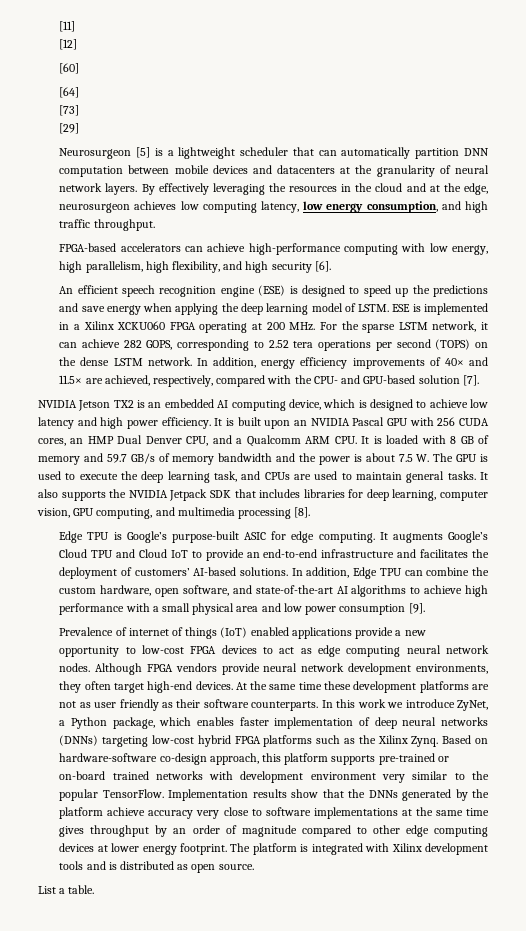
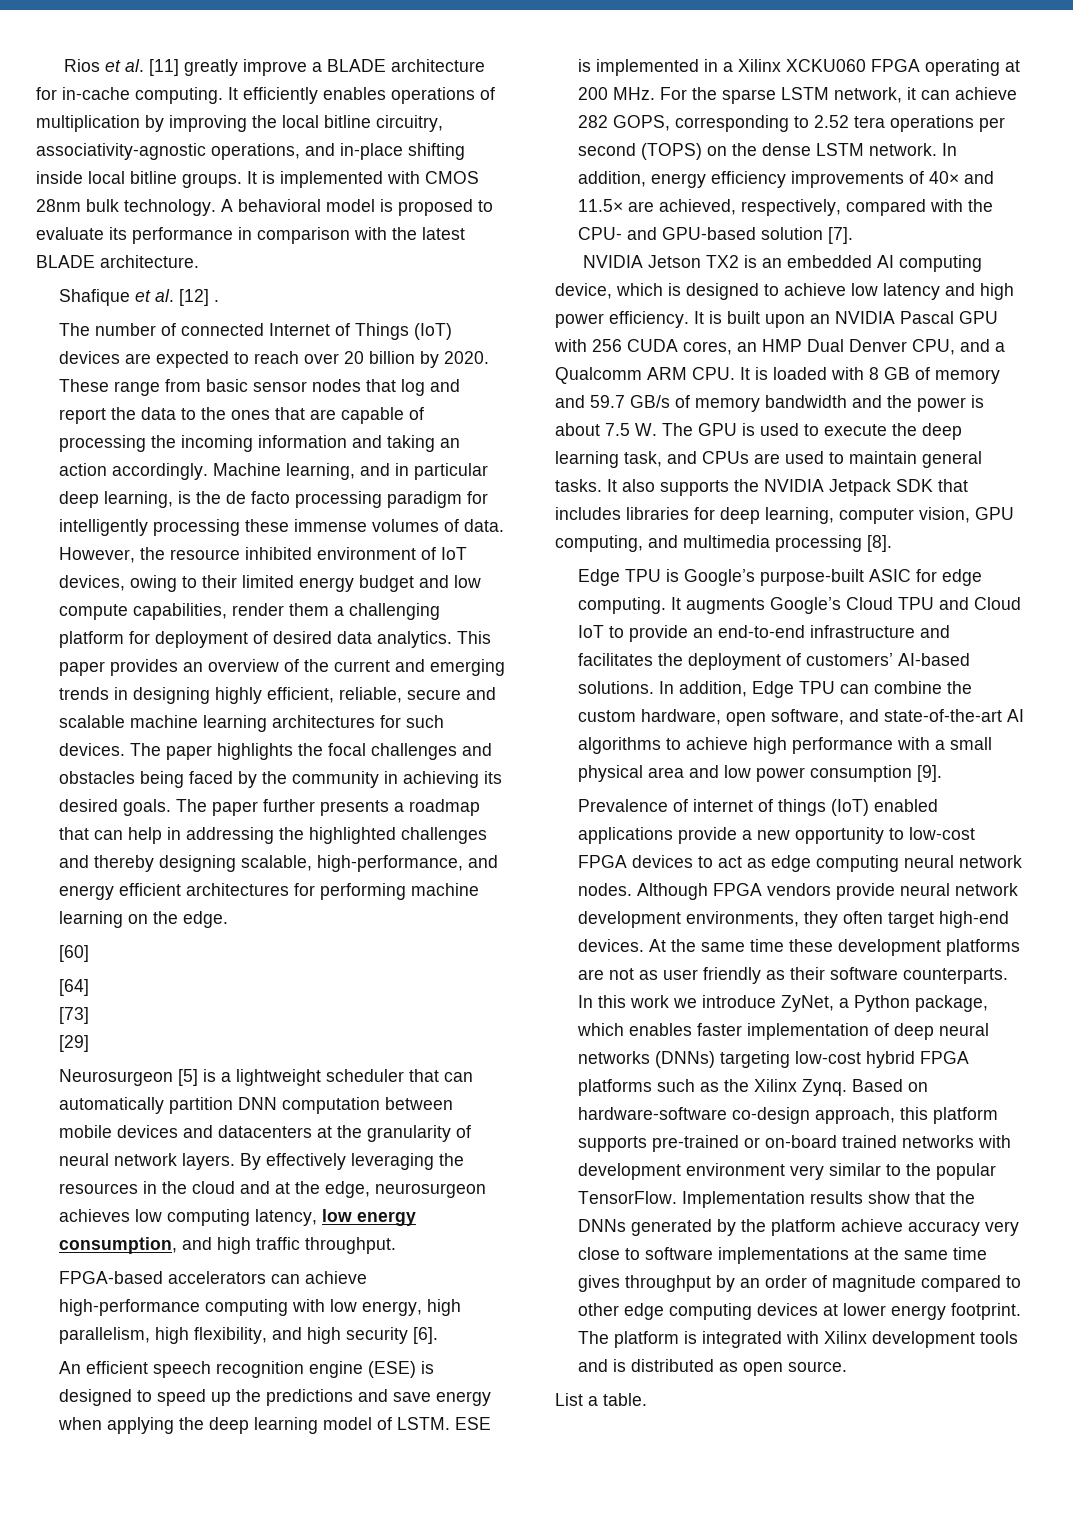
[59,21,76,32] [59,39,78,50] [11] // [12] -> [63,59,485,76] [36,87,495,104] [36,115,443,132] [36,143,465,160] [36,171,479,188] [36,199,493,216] [36,227,465,244] [36,255,199,268] [58,289,219,306] [58,323,452,340] [58,351,489,368] [58,379,460,396] [58,407,424,424] [58,435,460,452] [58,463,488,480] [58,491,488,508] [58,519,504,536] [58,547,467,563] [58,575,481,592] [58,603,440,620] [58,631,491,648] [58,659,505,676] [58,687,496,704] [58,715,444,732] [58,743,492,760] [58,771,502,788] [58,799,480,816] [58,827,487,844] [58,855,498,872] [58,883,479,900] [58,911,228,928] Rios et al. [11] greatly improve a BLADE architecture for in-cache computing. It efficiently enables operations of multiplication by improving the local bitline circuitry, associativity-agnostic operations, and in-place shifting inside local bitline groups. It is implemented with CMOS 28nm bulk technology. A behavioral model is proposed to evaluate its performance in comparison with the latest BLADE architecture. // Shafique et al. [12] . // The number of connected Internet of Things (IoT) devices are expected to reach over 20 billion by 2020. These range from basic sensor nodes that log and report the data to the ones that are capable of processing the incoming information and taking an action accordingly. Machine learning, and in particular deep learning, is the de facto processing paradigm for intelligently processing these immense volumes of data. However, the resource inhibited environment of IoT devices, owing to their limited energy budget and low compute capabilities, render them a challenging platform for deployment of desired data analytics. This paper provides an overview of the current and emerging trends in designing highly efficient, reliable, secure and scalable machine learning architectures for such devices. The paper highlights the focal challenges and obstacles being faced by the community in achieving its desired goals. The paper further presents a roadmap that can help in addressing the highlighted challenges and thereby designing scalable, high-performance, and energy efficient architectures for performing machine learning on the edge.

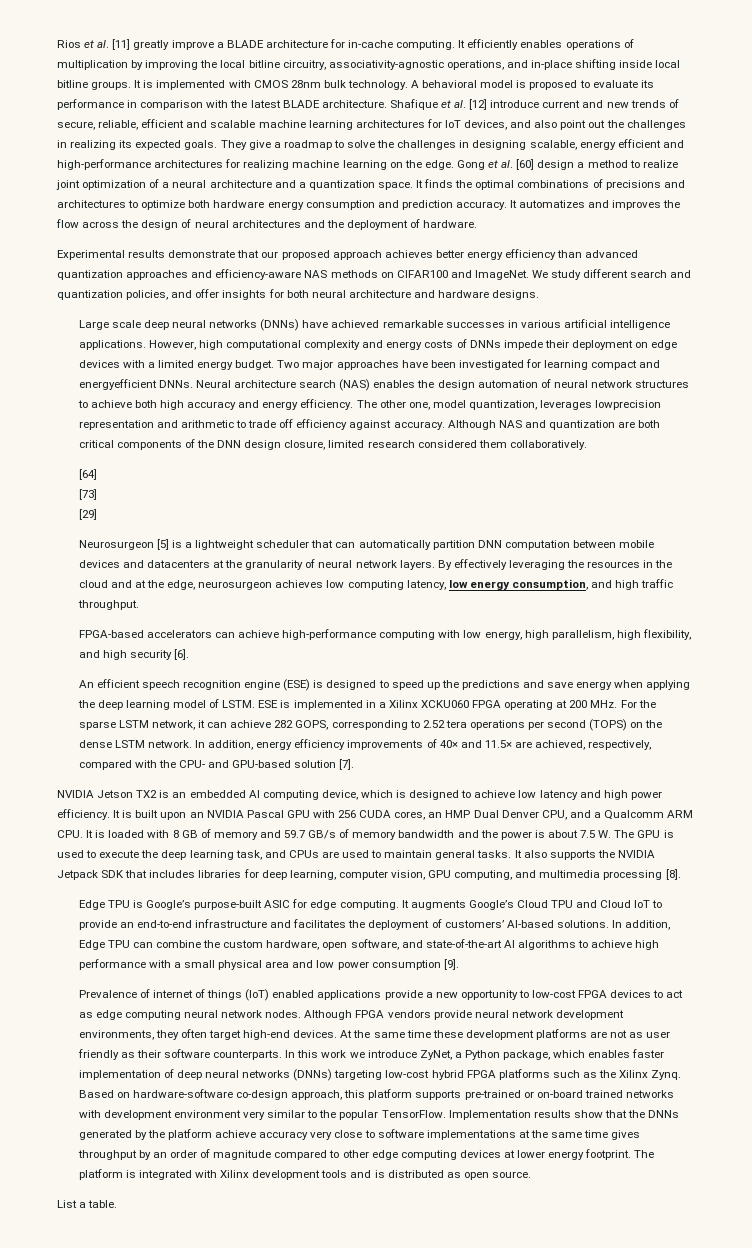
(199, 261) // -> (387, 104) none
[213,300,219,302] [58,323,452,340] [58,351,489,368] [58,379,460,396] [58,407,424,424] [58,435,460,452] [58,463,488,480] [58,491,488,508] [58,519,504,536] [58,547,467,563] [58,575,481,592] [58,603,440,620] [58,631,491,648] [58,659,505,676] [58,687,461,704] . // The number of connected Internet of Things (IoT) devices are expected to reach over 20 billion by 2020. These range from basic sensor nodes that log and report the data to the ones that are capable of processing the incoming information and taking an action accordingly. Machine learning, and in particular deep learning, is the de facto processing paradigm for intelligently processing these immense volumes of data. However, the resource inhibited environment of IoT devices, owing to their limited energy budget and low compute capabilities, render them a challenging platform for deployment of desired data analytics. This paper provides an overview of the current and emerging trends in designing highly efficient, reliable, secure -> [490,99,679,108] [57,119,185,130] introduce current and new trends of secure, reliable, efficient
[405,715,444,728] [58,743,492,760] [58,771,502,788] [58,799,480,816] [58,827,487,844] [58,855,498,872] [58,883,406,900] such devices. The paper highlights the focal challenges and obstacles being faced by the community in achieving its desired goals. The paper further presents a roadmap that can help in addressing the highlighted challenges and thereby designing scalable, high-performance, and energy efficient architectures for performing -> [444,120,686,130] [57,139,684,150] [57,159,290,170] IoT devices, and also point out the challenges in realizing its expected goals. They give a roadmap to solve the challenges in designing scalable, energy efficient and high-performance architectures for realizing
[58,945,89,962] // [60] -> [456,159,678,170] [56,179,685,190] [57,200,681,210] [56,219,478,230] [57,249,639,260] [57,269,692,280] [57,289,540,300] [78,319,671,331] [78,339,678,350] [78,359,661,370] [78,379,690,391] [77,399,662,410] [78,419,661,430] [78,439,587,450] Gong et al. [60] design a method to realize joint optimization of a neural architecture and a quantization space. It finds the optimal combinations of precisions and architectures to optimize both hardware energy consumption and prediction accuracy. It automatizes and improves the flow across the design of neural architectures and the deployment of hardware. // Experimental results demonstrate that our proposed approach achieves better energy efficiency than advanced quantization approaches and efficiency-aware NAS methods on CIFAR100 and ImageNet. We study different search and quantization policies, and offer insights for both neural architecture and hardware designs. // Large scale deep neural networks (DNNs) have achieved remarkable successes in various artificial intelligence applications. However, high computational complexity and energy costs of DNNs impede their deployment on edge devices with a limited energy budget. Two major approaches have been investigated for learning compact and energyefficient DNNs. Neural architecture search (NAS) enables the design automation of neural network structures to achieve both high accuracy and energy efficiency. The other one, model quantization, leverages lowprecision representation and arithmetic to trade off efficiency against accuracy. Although NAS and quantization are both critical components of the DNN design closure, limited research considered them collaboratively.

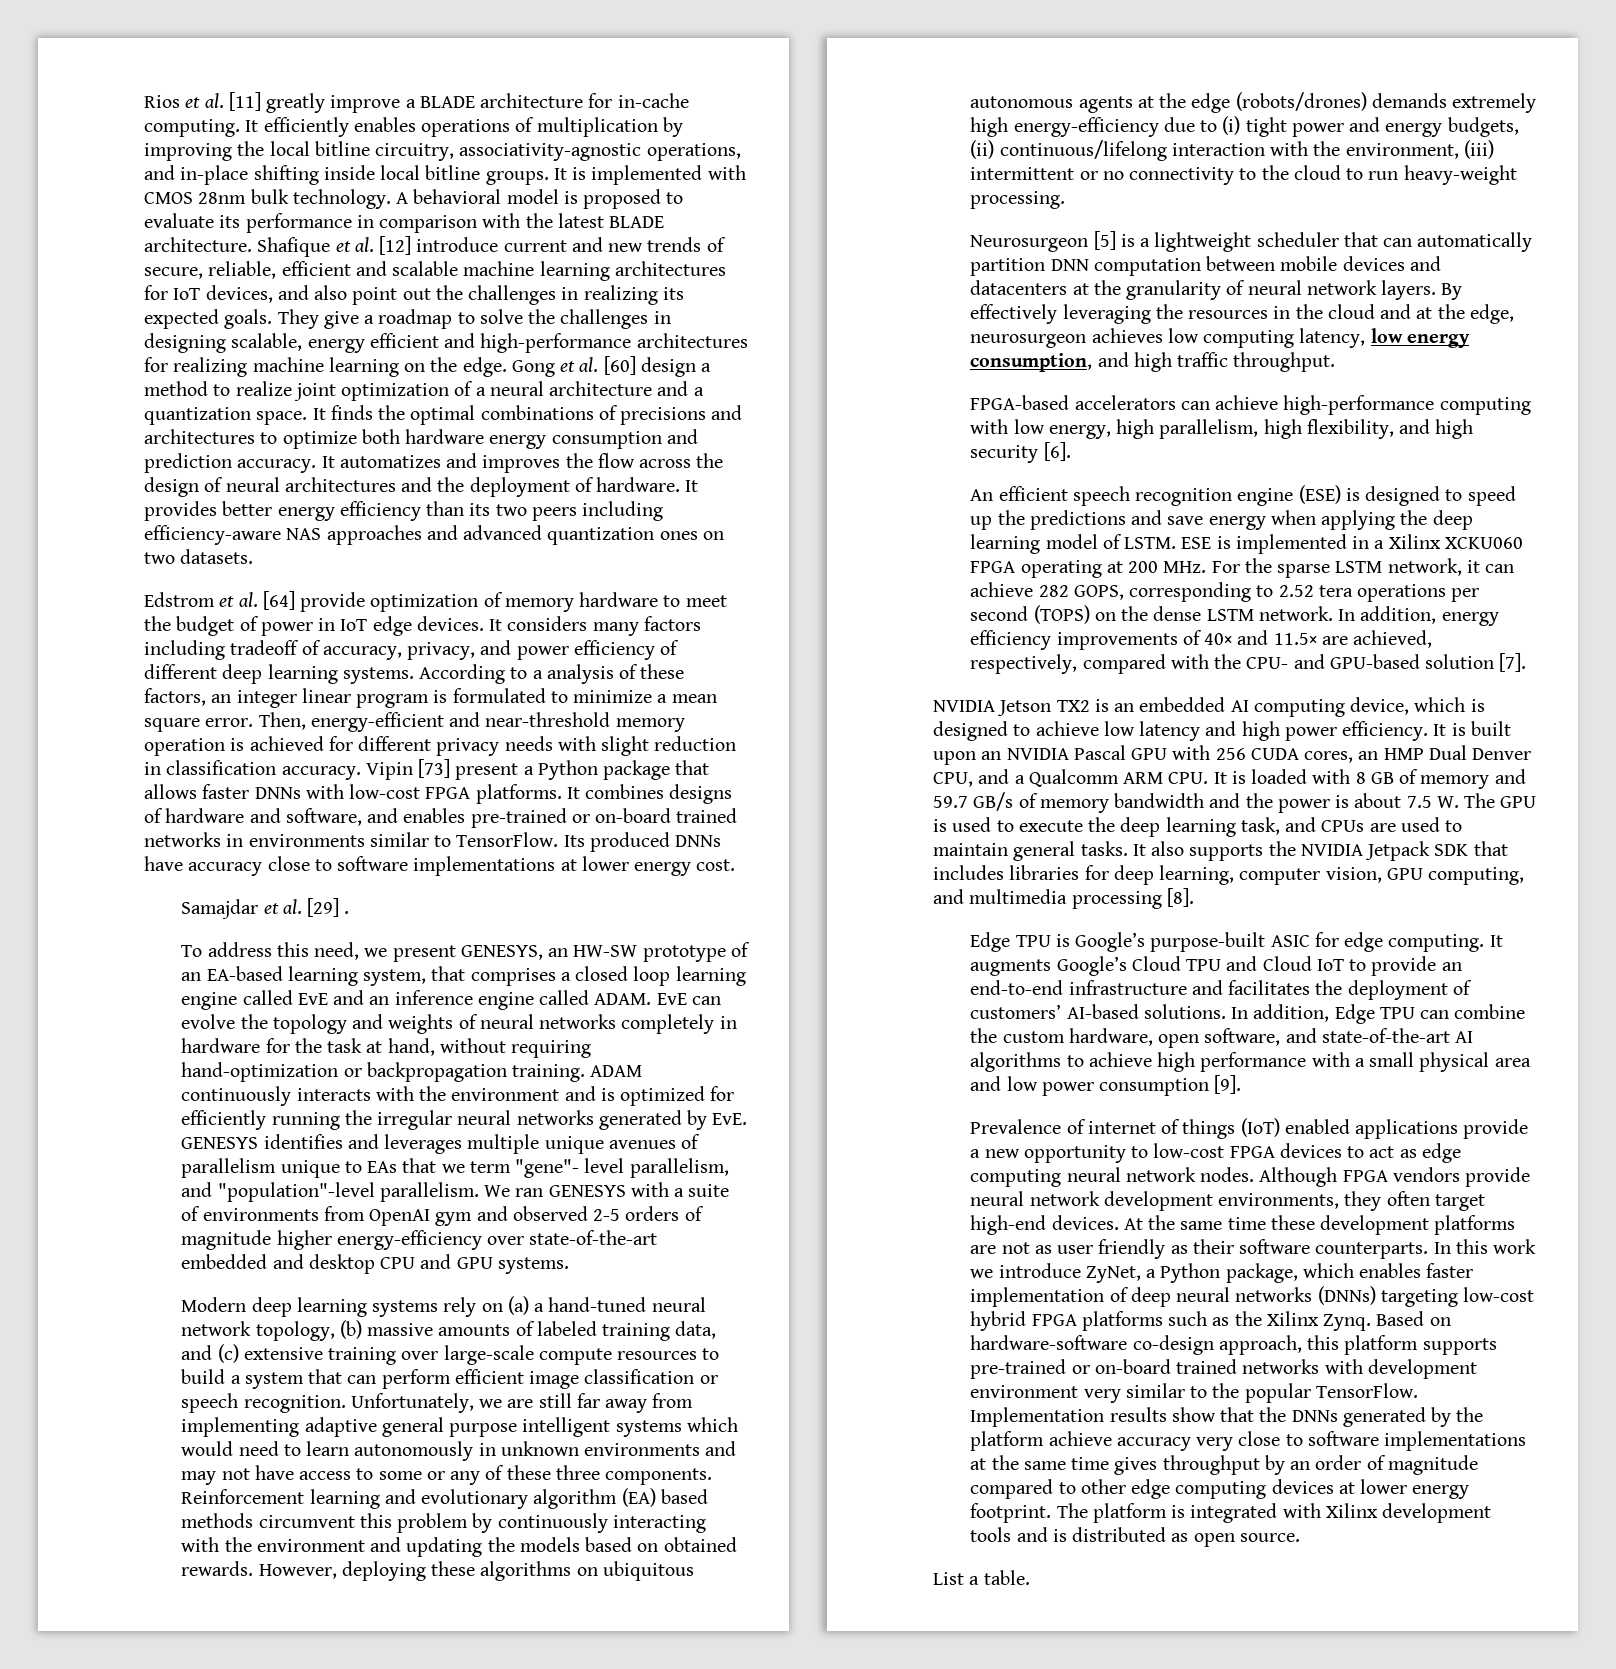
[57,249,639,260] [57,269,692,280] [57,289,540,300] [78,319,671,331] [78,339,678,350] [78,359,661,370] [78,379,690,391] [77,399,662,410] [78,419,661,430] [78,439,587,450] [78,469,97,480] [78,489,97,500] [78,509,97,520] // Experimental results demonstrate that our proposed approach achieves better energy efficiency than advanced quantization approaches and efficiency-aware NAS methods on CIFAR100 and ImageNet. We study different search and quantization policies, and offer insights for both neural architecture and hardware designs. // Large scale deep neural networks (DNNs) have achieved remarkable successes in various artificial intelligence applications. However, high computational complexity and energy costs of DNNs impede their deployment on edge devices with a limited energy budget. Two major approaches have been investigated for learning compact and energyefficient DNNs. Neural architecture search (NAS) enables the design automation of neural network structures to achieve both high accuracy and energy efficiency. The other one, model quantization, leverages lowprecision representation and arithmetic to trade off efficiency against accuracy. Although NAS and quantization are both critical components of the DNN design closure, limited research considered them collaboratively. // [64] // [73] // [29] -> [685,480,699,492] [144,501,664,521] [144,525,724,545] [144,549,254,564] [144,591,727,612] [144,616,701,636] [144,640,680,660] [144,664,685,684] [144,688,717,708] [144,712,685,732] [144,736,737,756] [144,759,710,780] [144,784,733,804] [144,808,738,828] [144,832,722,852] [144,856,736,876] [181,898,350,919] [181,942,750,962] [181,966,746,986] [181,990,721,1010] [181,1014,737,1034] [181,1038,592,1058] [181,1062,643,1082] [181,1086,735,1106] [181,1110,748,1130] [181,1134,701,1154] [181,1158,729,1178] [181,1182,730,1202] [181,1206,704,1226] [181,1230,658,1250] [181,1254,569,1274] [181,1296,706,1317] [181,1320,717,1341] [181,1344,720,1365] [181,1369,718,1389] [181,1393,694,1413] [181,1417,738,1437] [181,1441,737,1461] [181,1465,713,1485] [181,1488,708,1509] [181,1513,706,1533] [181,1537,737,1557] [181,1561,694,1581] [970,92,1537,113] [970,116,1519,137] [970,140,1494,161] [970,165,1517,185] [970,191,1066,209] It provides better energy efficiency than its two peers including efficiency-aware NAS approaches and advanced quantization ones on two datasets. // Edstrom et al. [64] provide optimization of memory hardware to meet the budget of power in IoT edge devices. It considers many factors including tradeoff of accuracy, privacy, and power efficiency of different deep learning systems. According to a analysis of these factors, an integer linear program is formulated to minimize a mean square error. Then, energy-efficient and near-threshold memory operation is achieved for different privacy needs with slight reduction in classification accuracy. Vipin [73] present a Python package that allows faster DNNs with low-cost FPGA platforms. It combines designs of hardware and software, and enables pre-trained or on-board trained networks in environments similar to TensorFlow. Its produced DNNs have accuracy close to software implementations at lower energy cost. // Samajdar et al. [29] . // To address this need, we present GENESYS, an HW-SW prototype of an EA-based learning system, that comprises a closed loop learning engine called EvE and an inference engine called ADAM. EvE can evolve the topology and weights of neural networks completely in hardware for the task at hand, without requiring hand-optimization or backpropagation training. ADAM continuously interacts with the environment and is optimized for efficiently running the irregular neural networks generated by EvE. GENESYS identifies and leverages multiple unique avenues of parallelism unique to EAs that we term "gene"- level parallelism, and "population"-level parallelism. We ran GENESYS with a suite of environments from OpenAI gym and observed 2-5 orders of magnitude higher energy-efficiency over state-of-the-art embedded and desktop CPU and GPU systems. // Modern deep learning systems rely on (a) a hand-tuned neural network topology, (b) massive amounts of labeled training data, and (c) extensive training over large-scale compute resources to build a system that can perform efficient image classification or speech recognition. Unfortunately, we are still far away from implementing adaptive general purpose intelligent systems which would need to learn autonomously in unknown environments and may not have access to some or any of these three components. Reinforcement learning and evolutionary algorithm (EA) based methods circumvent this problem by continuously interacting with the environment and updating the models based on obtained rewards. However, deploying these algorithms on ubiquitous autonomous agents at the edge (robots/drones) demands extremely high energy-efficiency due to (i) tight power and energy budgets, (ii) continuous/lifelong interaction with the environment, (iii) intermittent or no connectivity to the cloud to run heavy-weight processing.

